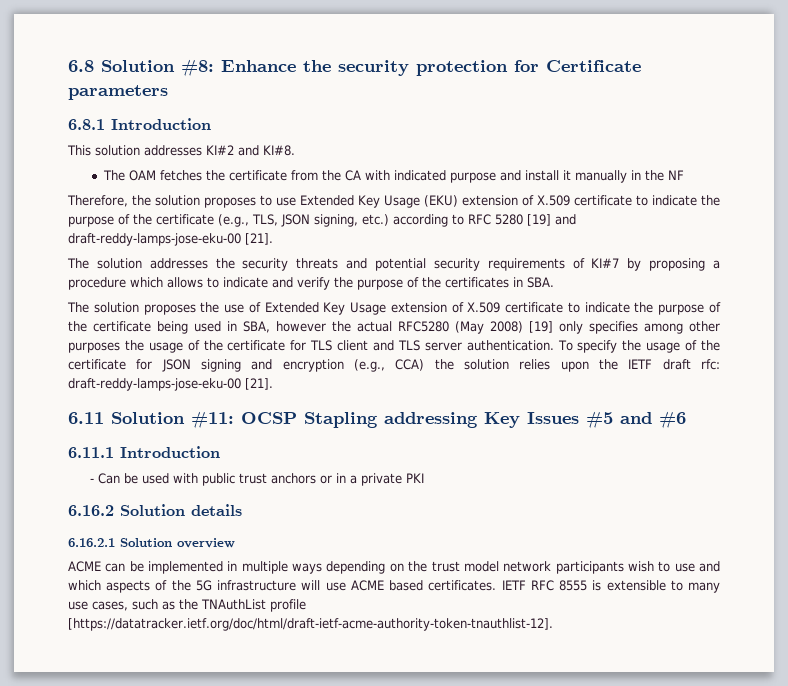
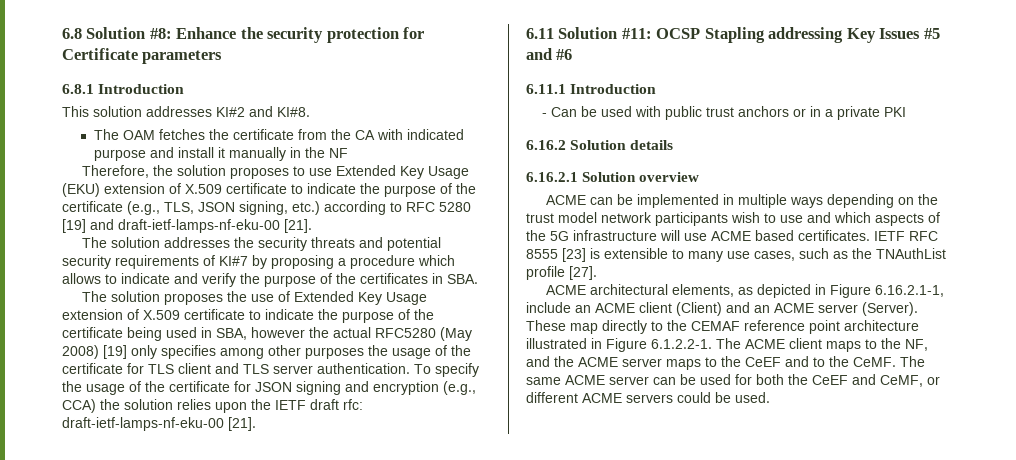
[68,233,241,246] draft-reddy-lamps-jose-eku-00 -> [118,219,280,233] draft-ietf-lamps-nf-eku-00
[68,378,241,391] draft-reddy-lamps-jose-eku-00 -> [62,417,224,431] draft-ietf-lamps-nf-eku-00
(588, 585) none -> [562,248,586,262] [23]
[68,618,553,631] [https://datatracker.ietf.org/doc/html/draft-ietf-acme-authority-token-tnauthlist-12]. -> [569,266,597,280] [546,284,945,298] [526,302,918,316] [526,320,919,334] [526,338,928,352] [526,356,925,370] [526,374,940,387] [526,392,770,403] [27]. // ACME architectural elements, as depicted in Figure 6.16.2.1-1, include an ACME client (Client) and an ACME server (Server). These map directly to the CEMAF reference point architecture illustrated in Figure 6.1.2.2-1. The ACME client maps to the NF, and the ACME server maps to the CeEF and to the CeMF. The same ACME server can be used for both the CeEF and CeMF, or different ACME servers could be used.

